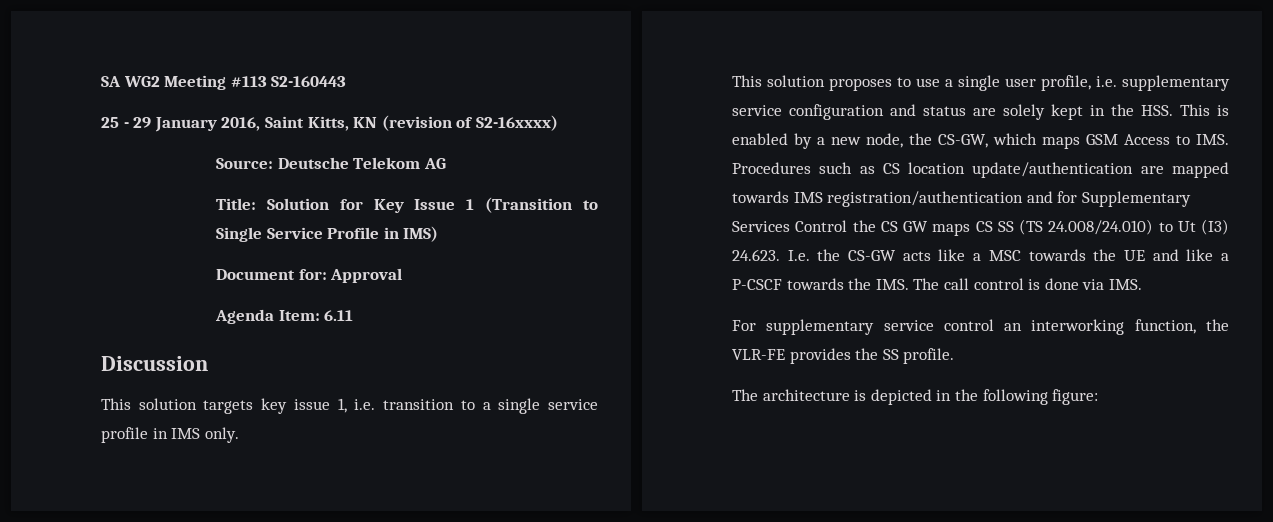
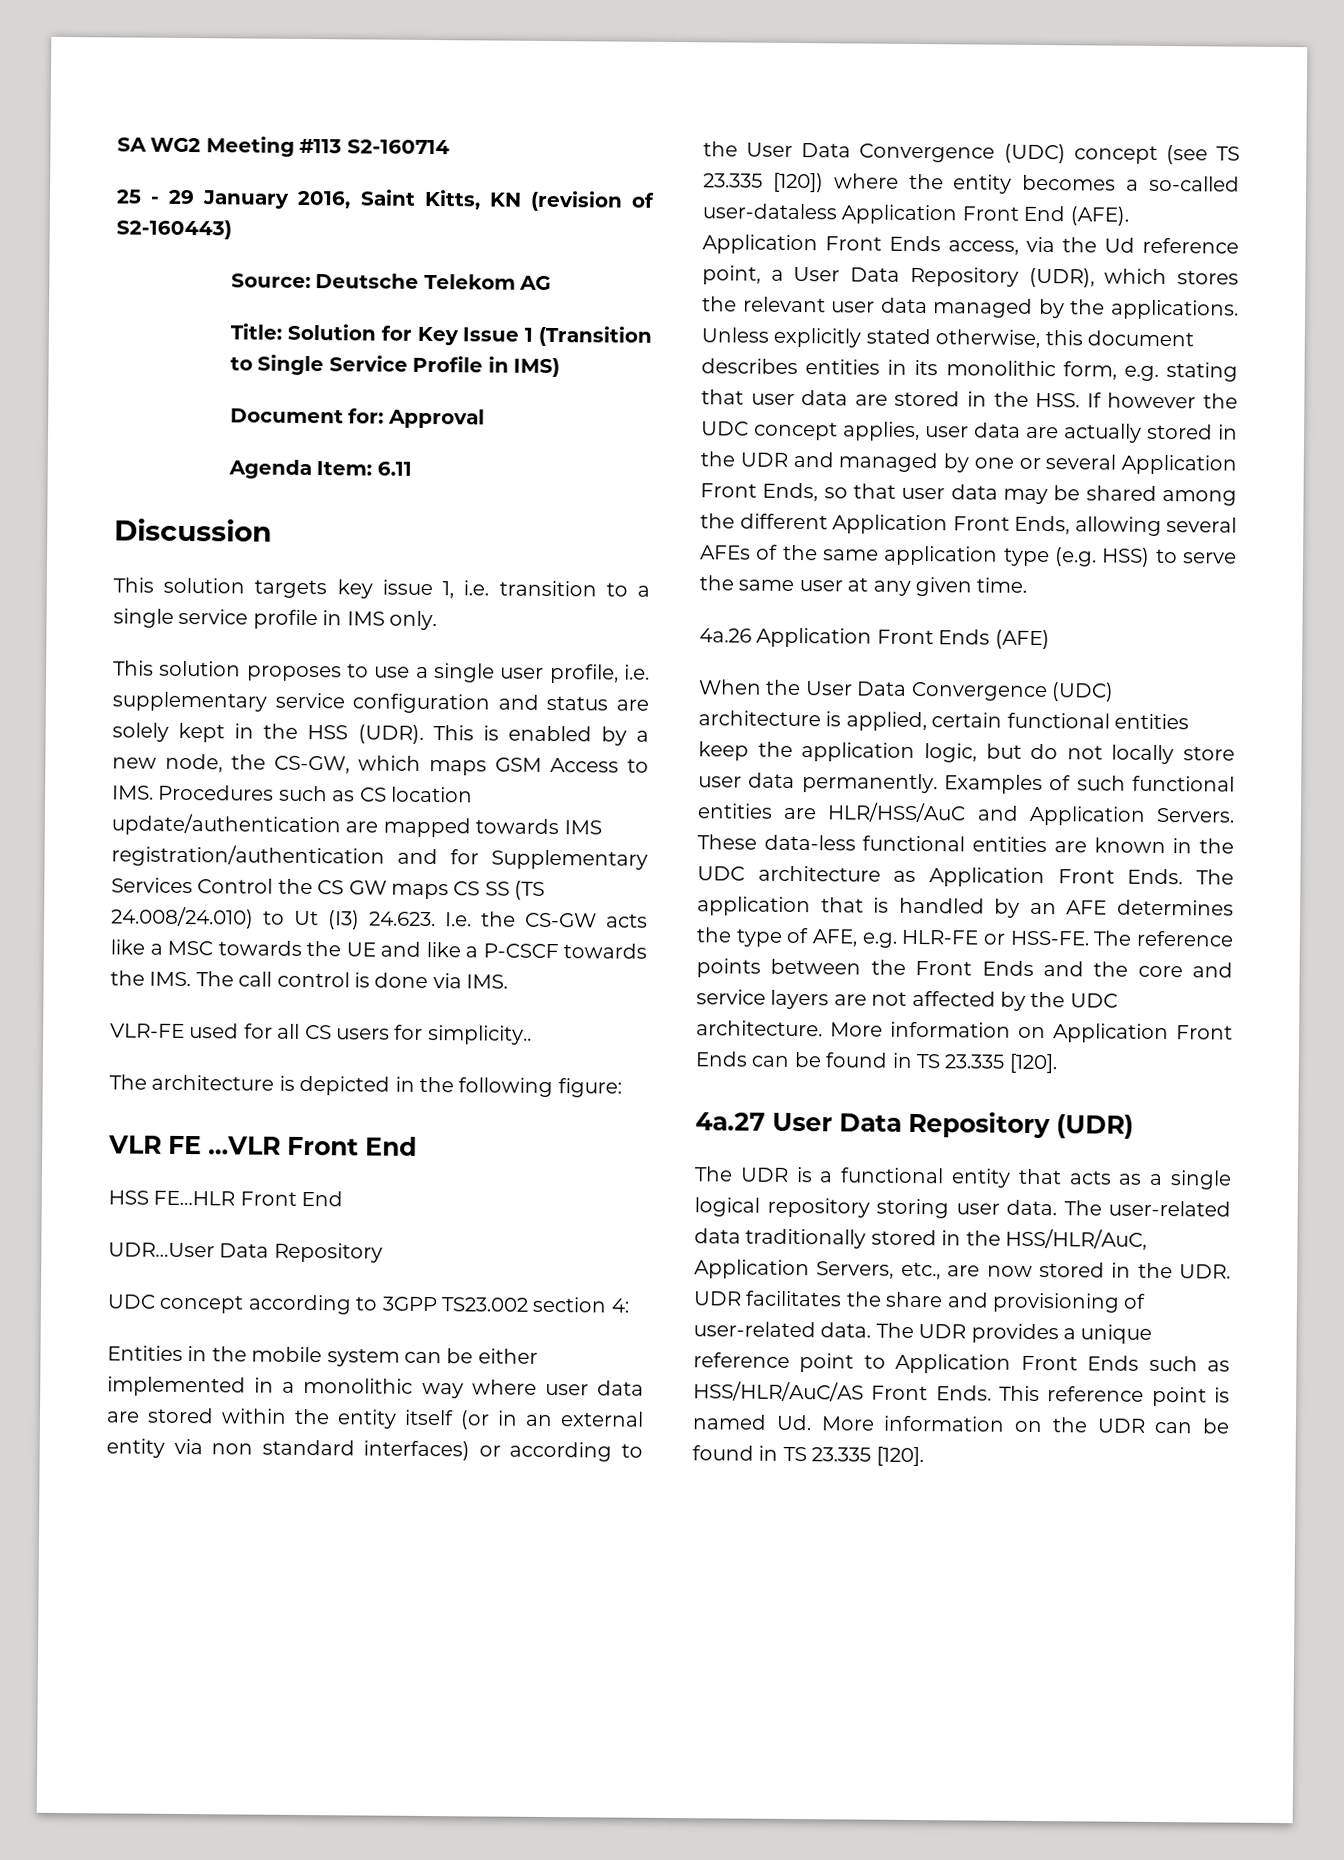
[271,76,347,87] S2-160443 -> [346,139,450,155] S2-160714
[475,115,558,131] S2-16xxxx) -> [116,219,232,240] S2-160443)
[1141,105,1173,116] HSS. -> [307,724,424,744] HSS (UDR).
[732,319,1229,335] [732,348,955,364] For supplementary service control an interworking function, the VLR-FE provides the SS profile. -> [110,1023,532,1045] VLR-FE used for all CS users for simplicity..
(1099, 397) none -> [108,1135,417,1156] [108,1190,344,1207] [108,1242,383,1263] [107,1294,629,1315] [107,1345,538,1367] [107,1376,645,1399] [106,1407,644,1430] [106,1438,643,1462] [703,141,1240,165] [703,172,1240,194] [702,203,1129,226] [702,234,1239,255] [702,265,1239,288] [702,296,1239,320] [701,327,1194,349] [701,358,1238,382] [701,389,1238,409] [701,421,1238,443] [700,451,1237,475] [700,482,1237,506] [700,513,1237,537] [700,544,1237,567] [699,575,1028,597] [699,627,1050,650] [698,679,1114,702] [698,710,1189,732] [698,741,1235,765] [698,772,1235,795] [697,802,1235,826] [697,834,1234,854] [697,865,1234,888] [697,896,1234,918] [696,927,1234,948] [696,958,1233,978] [696,989,1118,1011] [696,1020,1233,1044] [695,1051,1057,1074] [695,1110,1134,1139] [694,1166,1232,1190] [694,1197,1231,1219] [694,1228,1147,1250] [694,1259,1231,1280] [693,1290,1147,1313] [693,1321,1153,1344] [693,1352,1230,1374] [693,1381,1230,1407] [692,1414,1230,1434] [692,1445,924,1467] // VLR FE …VLR Front End // HSS FE…HLR Front End // UDR…User Data Repository // UDC concept according to 3GPP TS23.002 section 4: // Entities in the mobile system can be either implemented in a monolithic way where user data are stored within the entity itself (or in an external entity via non standard interfaces) or according to the User Data Convergence (UDC) concept (see TS 23.335 [120]) where the entity becomes a so-called user-dataless Application Front End (AFE). Application Front Ends access, via the Ud reference point, a User Data Repository (UDR), which stores the relevant user data managed by the applications. Unless explicitly stated otherwise, this document describes entities in its monolithic form, e.g. stating that user data are stored in the HSS. If however the UDC concept applies, user data are actually stored in the UDR and managed by one or several Application Front Ends, so that user data may be shared among the different Application Front Ends, allowing several AFEs of the same application type (e.g. HSS) to serve the same user at any given time. // 4a.26 Application Front Ends (AFE) // When the User Data Convergence (UDC) architecture is applied, certain functional entities keep the application logic, but do not locally store user data permanently. Examples of such functional entities are HLR/HSS/AuC and Application Servers. These data-less functional entities are known in the UDC architecture as Application Front Ends. The application that is handled by an AFE determines the type of AFE, e.g. HLR-FE or HSS-FE. The reference points between the Front Ends and the core and service layers are not affected by the UDC architecture. More information on Application Front Ends can be found in TS 23.335 [120]. // 4a.27 User Data Repository (UDR) // The UDR is a functional entity that acts as a single logical repository storing user data. The user-related data traditionally stored in the HSS/HLR/AuC, Application Servers, etc., are now stored in the UDR. UDR facilitates the share and provisioning of user-related data. The UDR provides a unique reference point to Application Front Ends such as HSS/HLR/AuC/AS Front Ends. This reference point is named Ud. More information on the UDR can be found in TS 23.335 [120].

